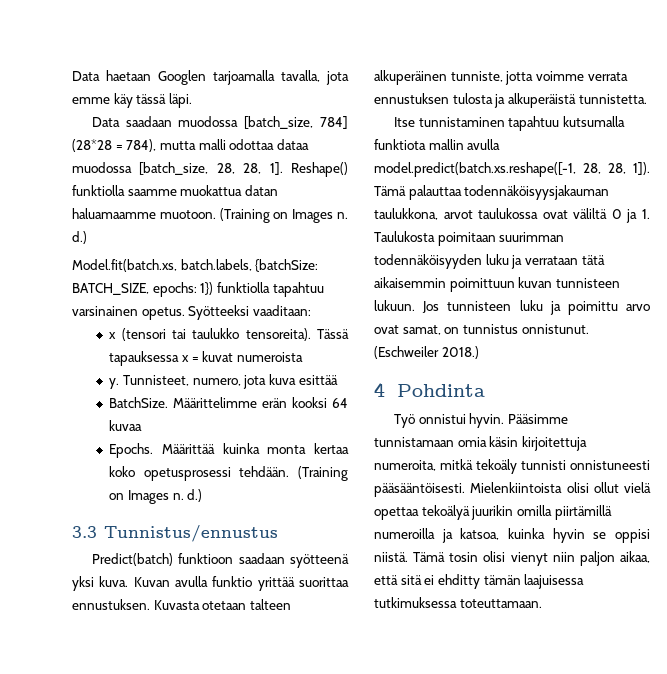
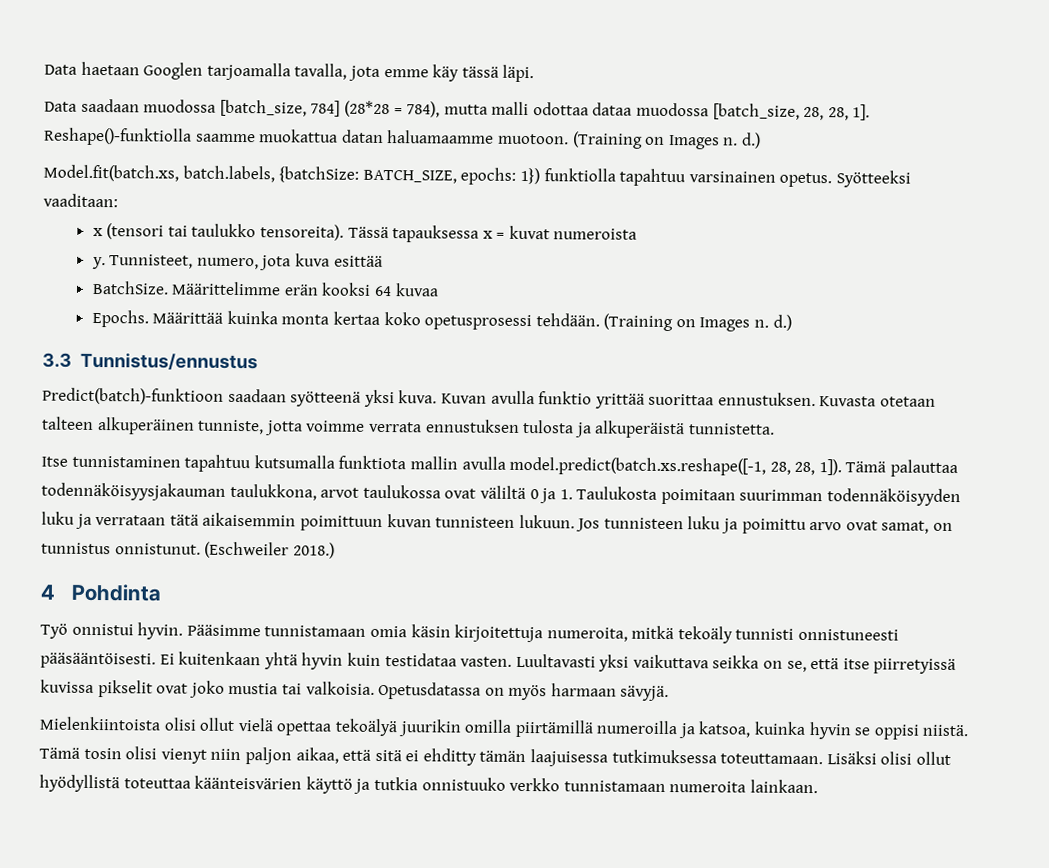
[291,162,348,177] [72,185,125,196] Reshape() funktiolla -> [44,127,192,146] Reshape()-funktiolla
[91,553,234,566] Predict(batch) funktioon -> [42,387,224,405] Predict(batch)-funktioon
(465, 490) none -> [159,651,957,675] [40,679,670,702] Ei kuitenkaan yhtä hyvin kuin testidataa vasten. Luultavasti yksi vaikuttava seikka on se, että itse piirretyissä kuvissa pikselit ovat joko mustia tai valkoisia. Opetusdatassa on myös harmaan sävyjä. //
(542, 603) none -> [826,751,952,765] [39,774,818,794] Lisäksi olisi ollut hyödyllistä toteuttaa käänteisvärien käyttö ja tutkia onnistuuko verkko tunnistamaan numeroita lainkaan.

